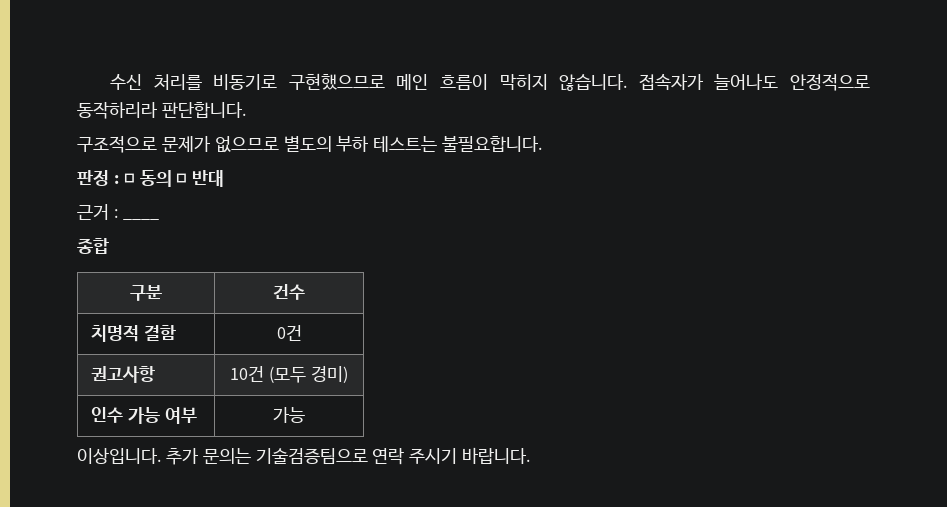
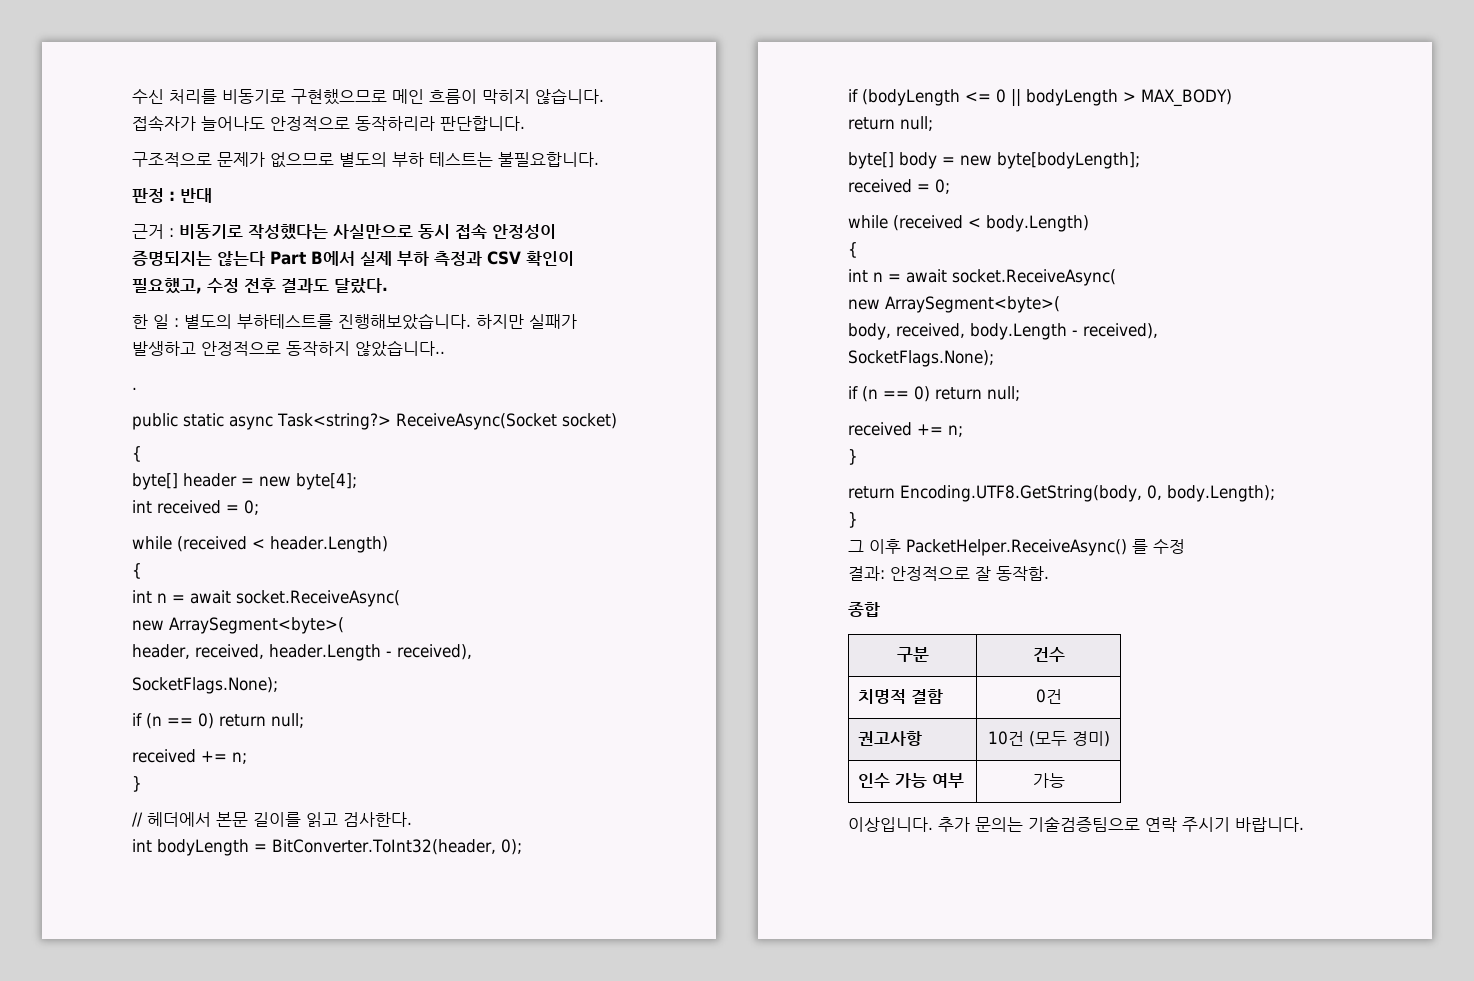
[123,170,188,187] □ 동의 □ -> (175, 196) none
[122,218,159,220] ____ -> [179,224,556,240] [132,251,574,267] [132,278,388,294] [132,313,577,330] [132,340,445,357] [132,387,137,390] [132,413,617,430] [132,446,142,462] [132,473,357,490] [132,500,259,515] [132,536,388,553] [132,563,142,579] [132,590,400,607] [132,617,344,634] [132,644,472,661] [132,677,278,694] [132,713,304,729] [132,749,247,764] [132,776,142,792] [132,812,412,827] [132,839,522,856] [848,89,1232,107] [848,116,933,131] [848,152,1140,169] [848,179,950,194] [848,215,1089,232] [848,242,858,258] [848,269,1116,286] [848,296,1060,313] [848,323,1158,340] [848,350,994,367] [848,386,1020,402] [848,422,963,437] [848,449,858,465] [848,485,1275,502] [848,512,858,528] [848,539,1185,556] [848,566,1049,581] 비동기로 작성했다는 사실만으로 동시 접속 안정성이 증명되지는 않는다 Part B에서 실제 부하 측정과 CSV 확인이 필요했고, 수정 전후 결과도 달랐다. // 한 일 : 별도의 부하테스트를 진행해보았습니다. 하지만 실패가 발생하고 안정적으로 동작하지 않았습니다.. // . // public static async Task<string?> ReceiveAsync(Socket socket) // { // byte[] header = new byte[4]; // int received = 0; // while (received < header.Length) // { // int n = await socket.ReceiveAsync( // new ArraySegment<byte>( // header, received, header.Length - received), // SocketFlags.None); // if (n == 0) return null; // received += n; // } // // 헤더에서 본문 길이를 읽고 검사한다. // int bodyLength = BitConverter.ToInt32(header, 0); // if (bodyLength <= 0 || bodyLength > MAX_BODY) // return null; // byte[] body = new byte[bodyLength]; // received = 0; // while (received < body.Length) // { // int n = await socket.ReceiveAsync( // new ArraySegment<byte>( // body, received, body.Length - received), // SocketFlags.None); // if (n == 0) return null; // received += n; // } // return Encoding.UTF8.GetString(body, 0, body.Length); // } // 그 이후 PacketHelper.ReceiveAsync() 를 수정 // 결과: 안정적으로 잘 동작함.

